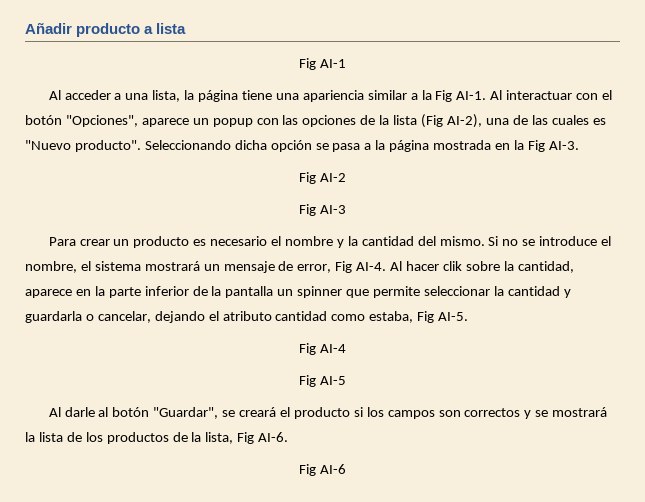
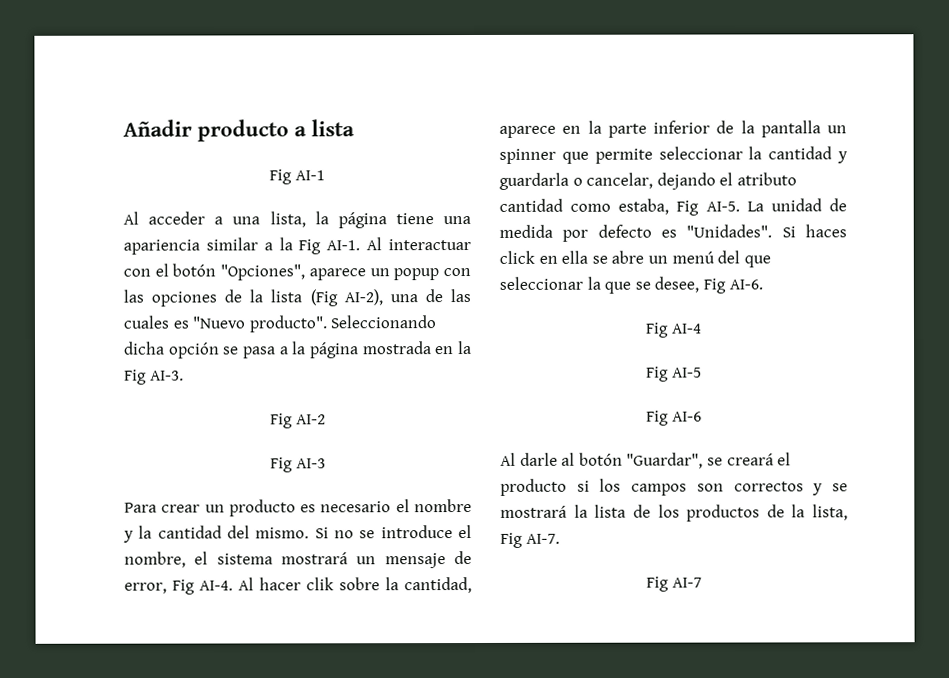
(469, 316) none -> [746,198,847,212] [499,224,847,242] [499,250,771,268] [499,276,763,294] La unidad de medida por defecto es "Unidades". Si haces click en ella se abre un menú del que seleccionar la que se desee, Fig AI-6.
(346, 380) none -> [646,410,702,426] // Fig AI-6
[258,432,289,442] [299,464,346,476] AI-6. // Fig AI-6 -> [525,533,560,544] [646,576,702,592] AI-7. // Fig AI-7

